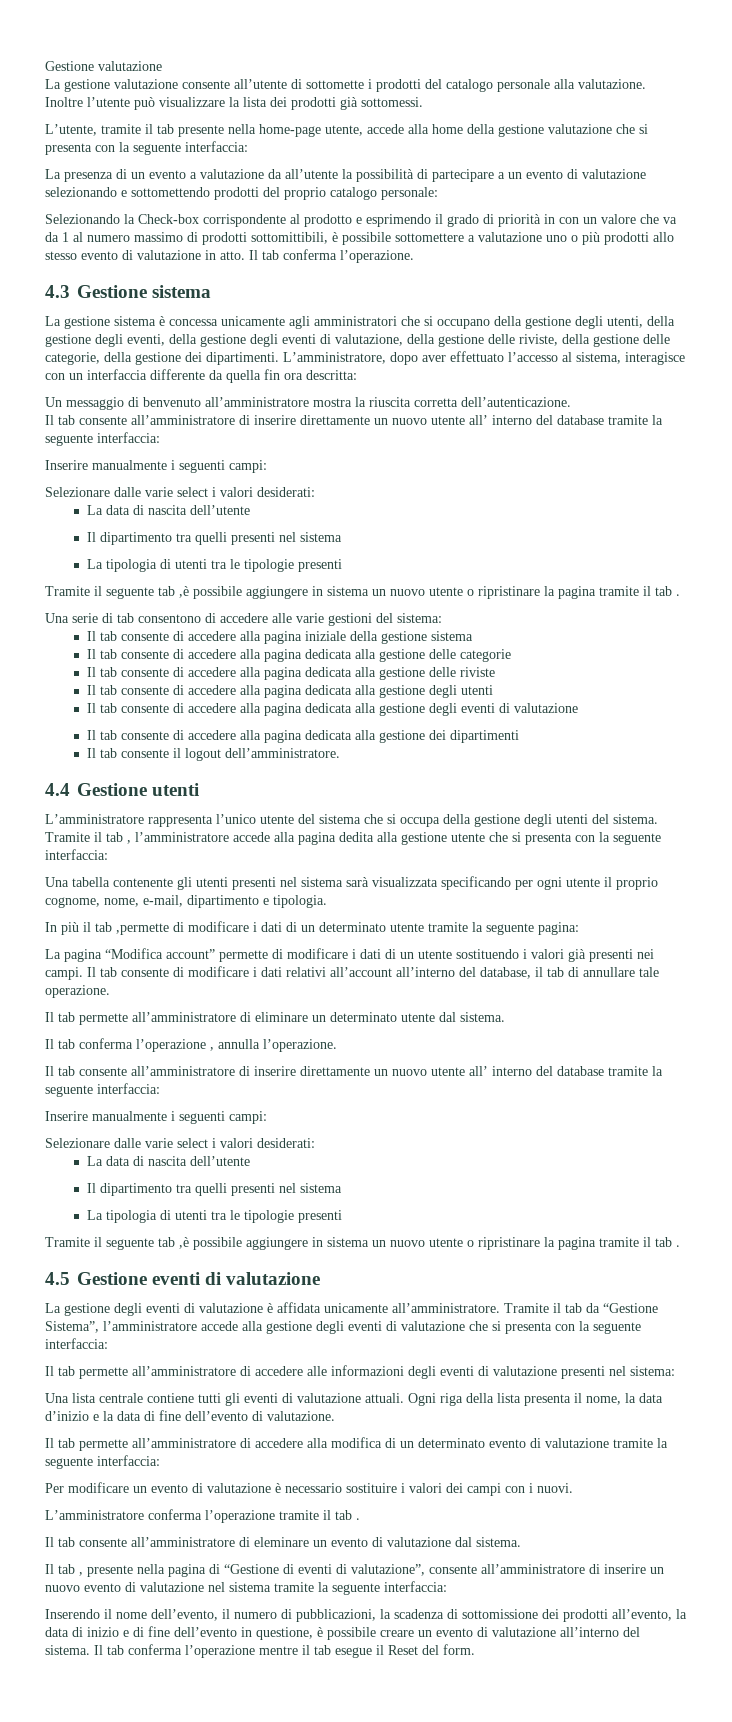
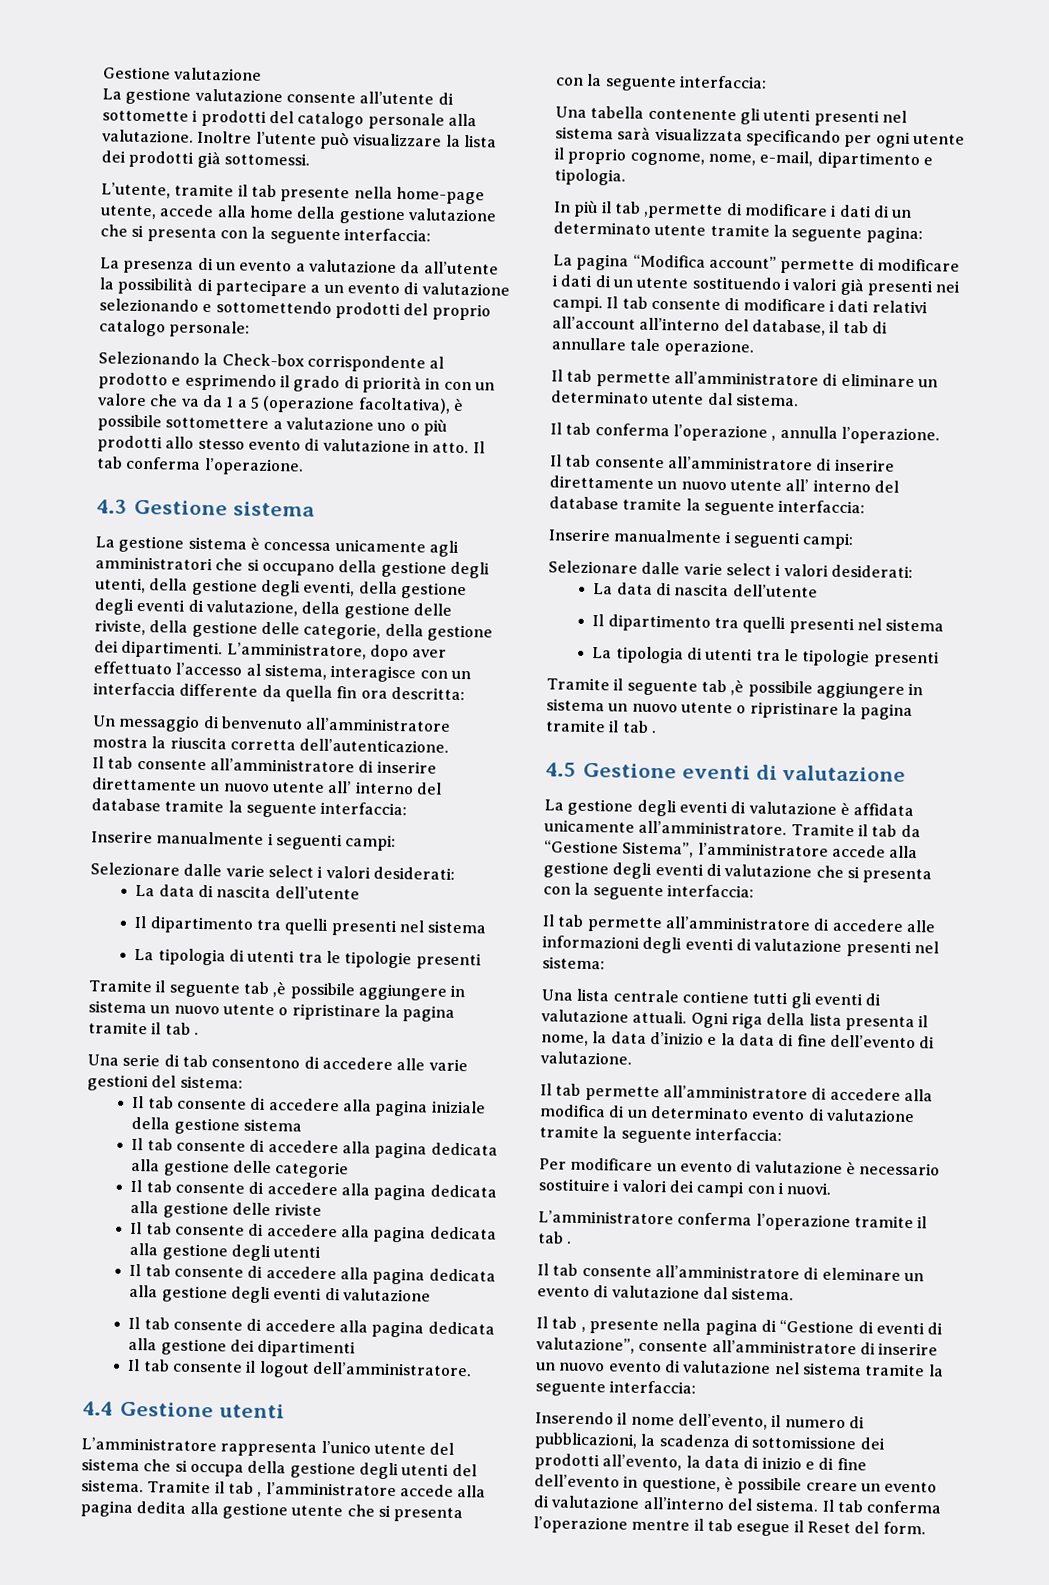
[73,232,328,245] al numero massimo di prodotti sottomittibili, -> [236,395,451,414] a 5 (operazione facoltativa),

